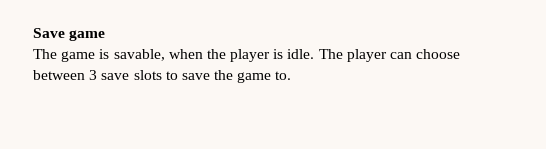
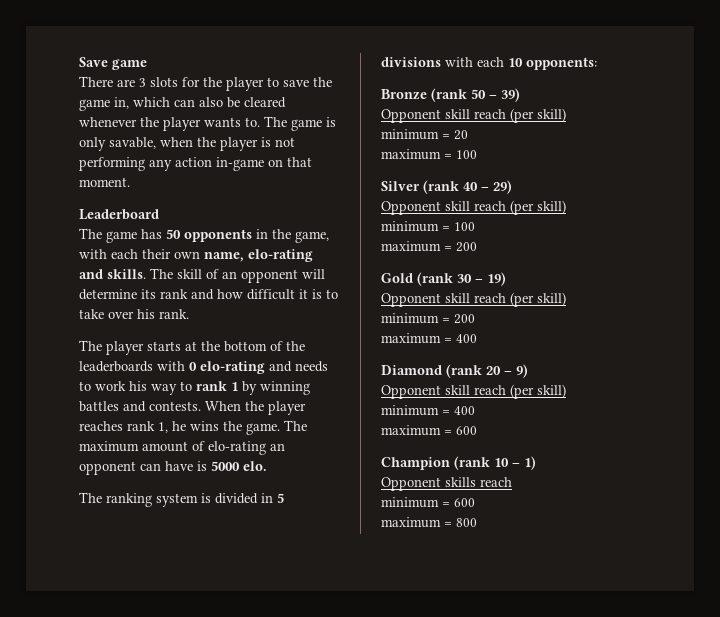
(106, 35) none -> [79,76,332,91] [79,97,286,111] [79,117,260,131] There are 3 slots for the player to save the game in, which can also be cleared whenever the player wants to.
(110, 54) none -> [79,137,106,151] only
[287,49,461,62] [33,70,292,83] idle. The player can choose between 3 save slots to save the game to. -> [275,137,295,147] [79,157,312,171] [79,177,130,187] [79,209,159,220] [79,228,329,243] [79,249,313,262] [79,268,325,283] [79,289,338,300] [79,309,189,319] [79,340,305,355] [79,361,328,374] [79,381,310,395] [79,401,306,415] [79,420,307,435] [79,441,285,455] [79,461,267,475] [79,492,284,507] [381,57,597,70] [381,88,520,102] [381,108,566,123] [381,129,468,140] [381,149,477,160] [381,180,512,194] [381,200,566,215] [381,221,475,232] [381,241,477,252] [381,272,506,286] [381,292,566,307] [381,313,475,324] [381,333,477,344] [381,364,528,378] [381,384,566,399] [381,405,475,416] [381,425,477,436] [381,456,536,470] [381,477,512,491] [381,497,475,508] [381,517,477,528] not performing any action in-game on that moment. // Leaderboard // The game has 50 opponents in the game, with each their own name, elo-rating and skills. The skill of an opponent will determine its rank and how difficult it is to take over his rank. // The player starts at the bottom of the leaderboards with 0 elo-rating and needs to work his way to rank 1 by winning battles and contests. When the player reaches rank 1, he wins the game. The maximum amount of elo-rating an opponent can have is 5000 elo. // The ranking system is divided in 5 divisions with each 10 opponents: // Bronze (rank 50 – 39) // Opponent skill reach (per skill) // minimum = 20 // maximum = 100 // Silver (rank 40 – 29) // Opponent skill reach (per skill) // minimum = 100 // maximum = 200 // Gold (rank 30 – 19) // Opponent skill reach (per skill) // minimum = 200 // maximum = 400 // Diamond (rank 20 – 9) // Opponent skill reach (per skill) // minimum = 400 // maximum = 600 // Champion (rank 10 – 1) // Opponent skills reach // minimum = 600 // maximum = 800

